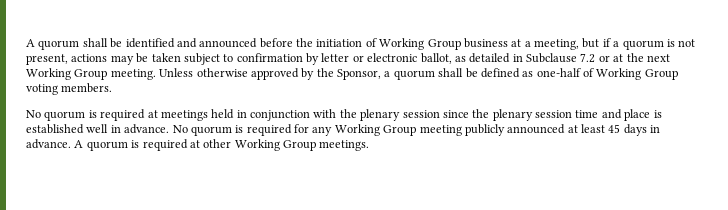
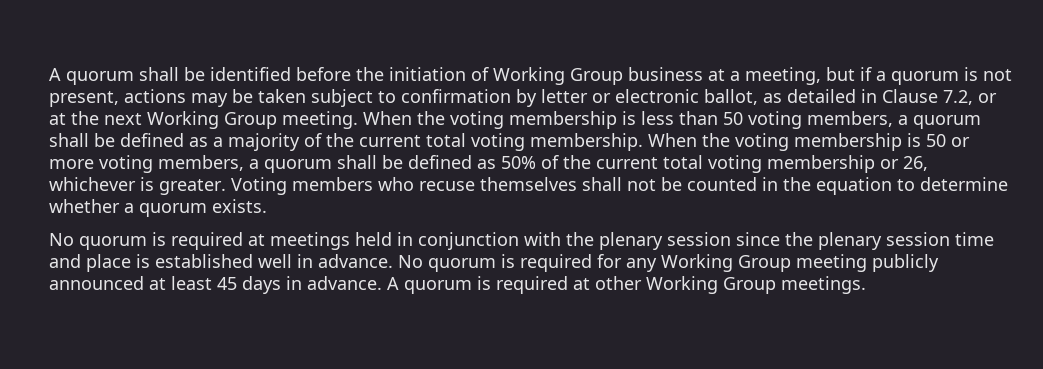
[176,38,258,48] and announced -> (291, 74) none
[526,53,596,63] Subclause 7.2 -> [882,89,973,105] Clause 7.2,
[159,68,678,80] [26,83,113,95] Unless otherwise approved by the Sponsor, a quorum shall be defined as one-half of Working Group voting members. -> [363,111,981,129] [49,133,970,151] [49,155,928,173] [49,177,1008,195] [49,199,267,217] When the voting membership is less than 50 voting members, a quorum shall be defined as a majority of the current total voting membership. When the voting membership is 50 or more voting members, a quorum shall be defined as 50% of the current total voting membership or 26, whichever is greater. Voting members who recuse themselves shall not be counted in the equation to determine whether a quorum exists.

